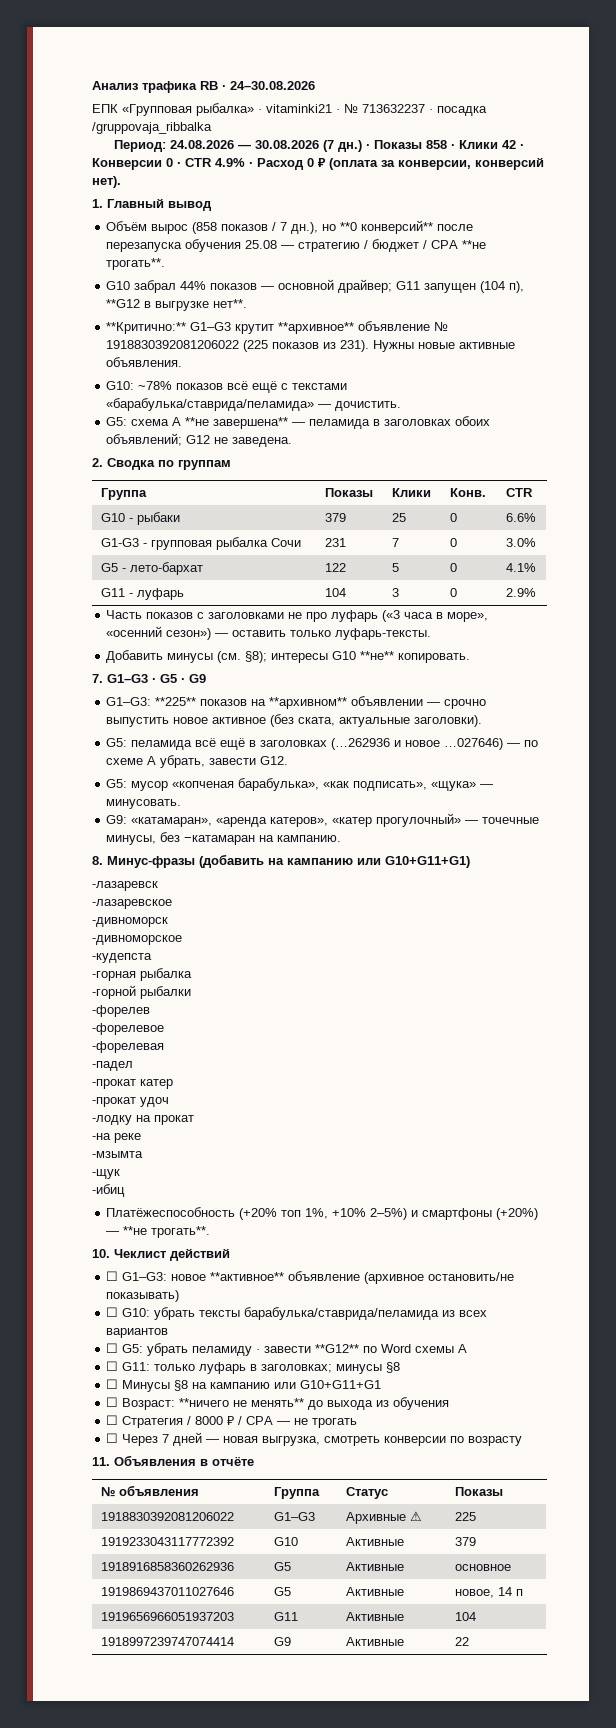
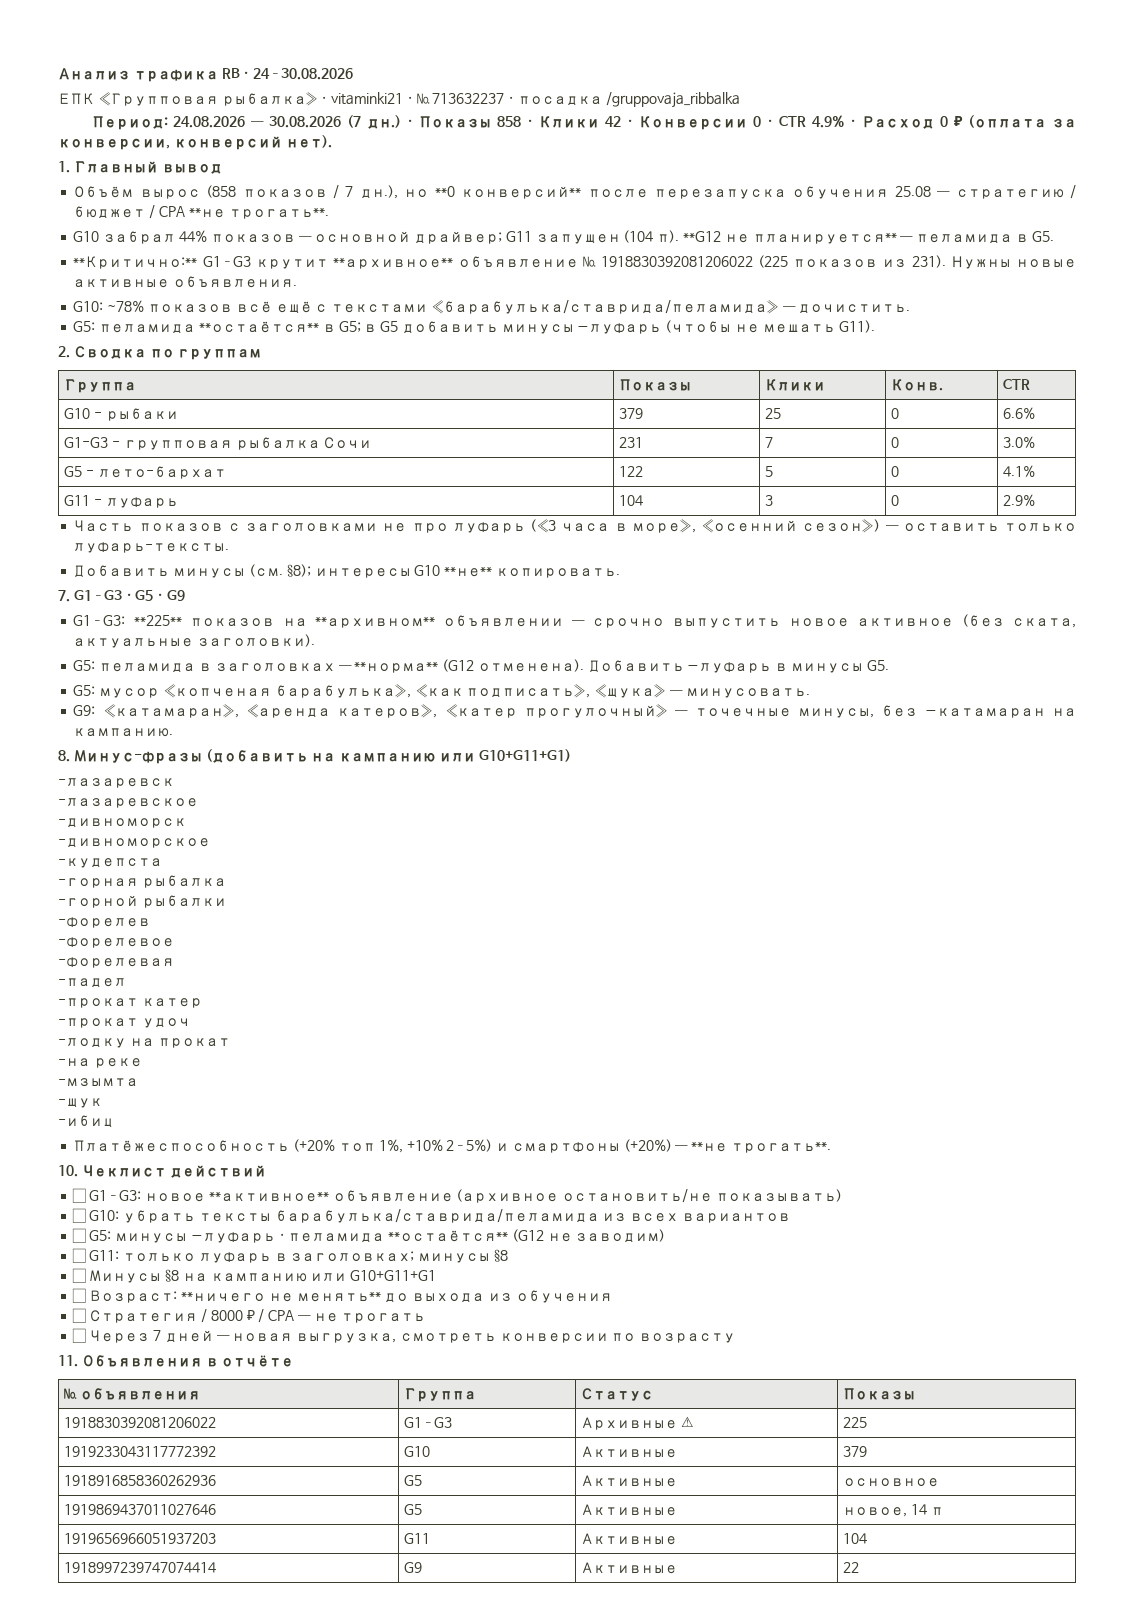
[509,281,525,293] [106,299,248,311] п), **G12 в выгрузке нет**. -> [657,230,1054,244] п). **G12 не планируется** — пеламида в G5.
[131,416,491,429] [106,433,293,447] схема A **не завершена** — пеламида в заголовках обоих объявлений; G12 не заведена. -> [99,320,875,334] пеламида **остаётся** в G5; в G5 добавить минусы −луфарь (чтобы не мешать G11).
[195,738,539,750] [106,755,289,768] всё ещё в заголовках (…262936 и новое …027646) — по схеме A убрать, завести G12. -> [198,659,889,673] в заголовках — **норма** (G12 отменена). Добавить −луфарь в минусы G5.
[147,1343,468,1356] убрать пеламиду · завести **G12** по Word схемы A -> [114,1229,666,1243] минусы −луфарь · пеламида **остаётся** (G12 не заводим)

